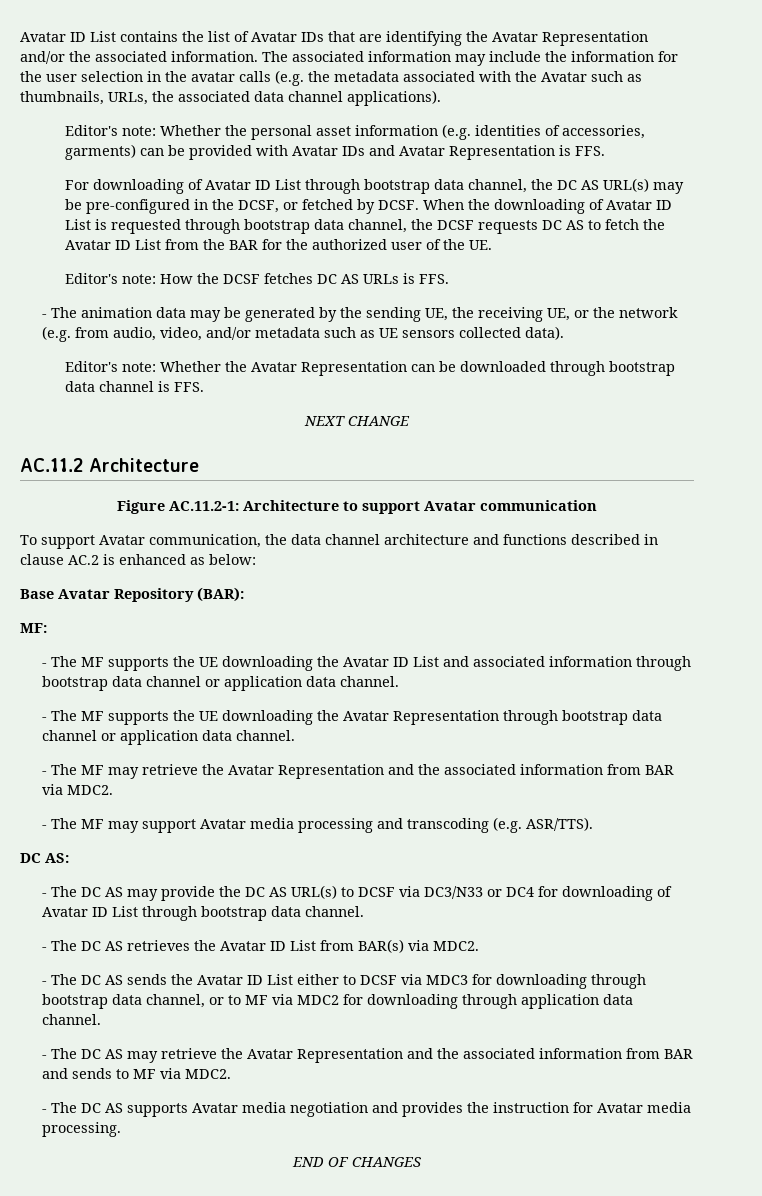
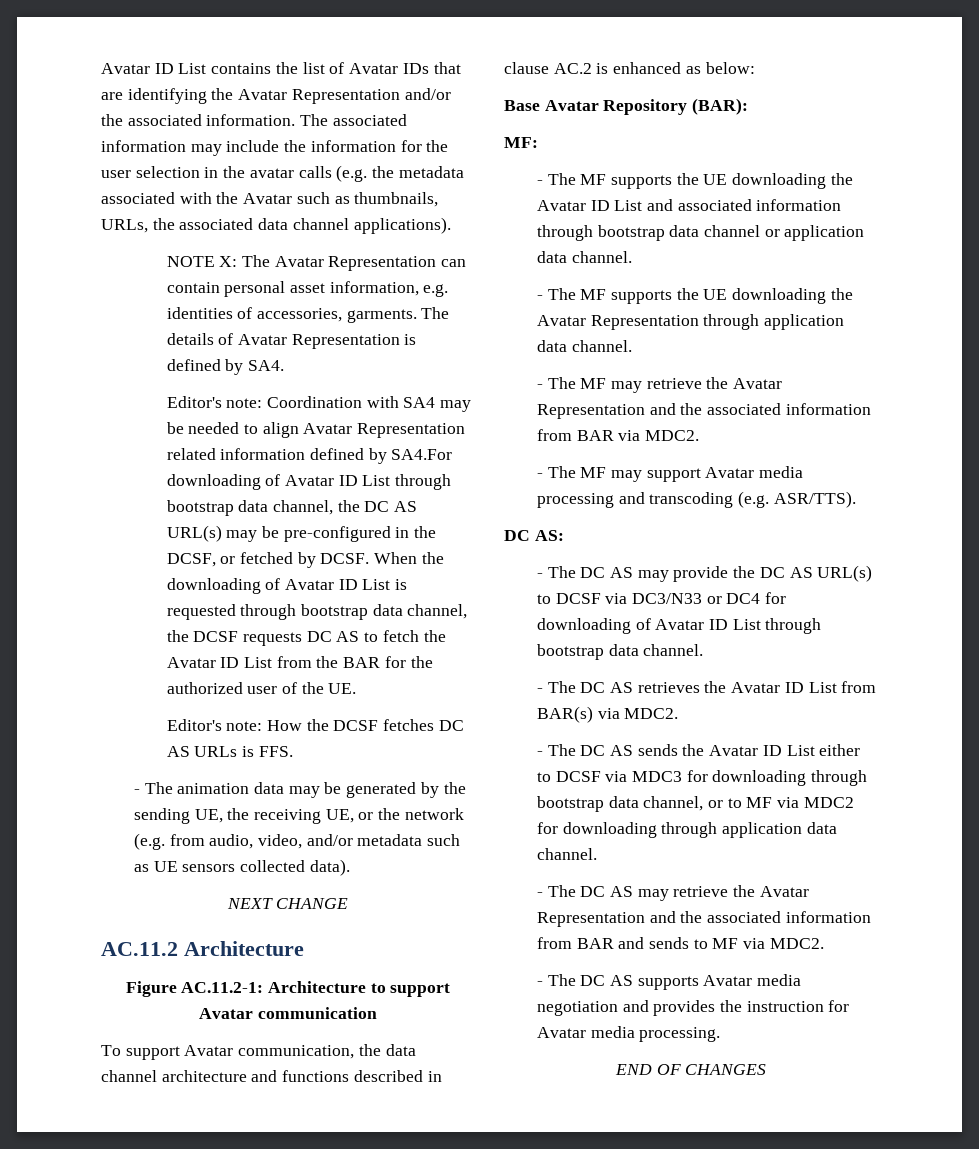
[64,124,645,140] [64,144,605,160] [64,180,89,190] Editor's note: Whether the personal asset information (e.g. identities of accessories, garments) can be provided with Avatar IDs and Avatar Representation is FFS. // For -> [166,255,467,271] [166,281,449,297] [166,307,450,323] [166,333,417,349] [166,359,285,375] [166,396,472,412] [166,422,466,438] [166,448,453,464] NOTE X: The Avatar Representation can contain personal asset information, e.g. identities of accessories, garments. The details of Avatar Representation is defined by SA4. // Editor's note: Coordination with SA4 may be needed to align Avatar Representation related information defined by SA4.For
[64,361,675,376] [64,381,204,392] // Editor's note: Whether the Avatar Representation can be downloaded through bootstrap data channel is FFS. -> (350, 867) none
[562,710,663,725] [42,730,117,741] bootstrap data channel or -> (760, 322) none

